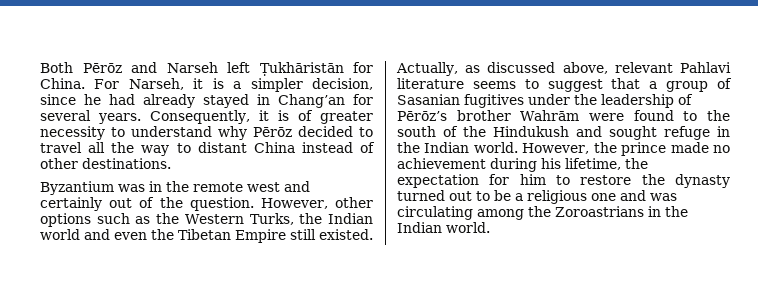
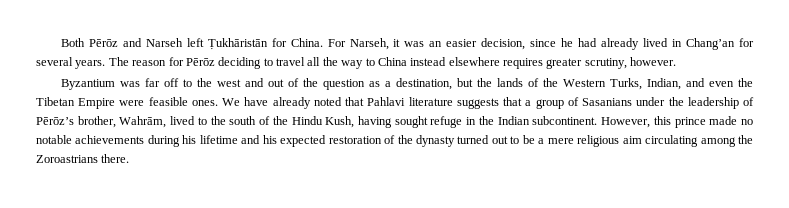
[212,78,303,92] is a simpler -> [404,39,478,47] was an easier
[203,94,249,108] stayed -> [643,38,669,47] lived
[150,110,373,124] [40,126,353,140] Consequently, it is of greater necessity to understand why Pērōz decided -> [108,57,262,69] The reason for Pērōz deciding
[197,142,247,153] distant -> (375, 62) none
[360,142,375,153] [40,158,171,169] [40,181,243,195] of other destinations. // Byzantium was in the remote -> [448,57,677,69] [60,78,212,90] elsewhere requires greater scrutiny, however. // Byzantium was far off to the
[40,197,102,211] certainly -> (264, 82) none
[189,197,373,211] [40,213,373,227] [40,229,80,240] question. However, other options such as the Western Turks, the Indian world -> [322,78,681,90] question as a destination, but the lands of the Western Turks, Indian,
[290,229,373,240] [396,62,731,76] [397,78,603,92] still existed. Actually, as discussed above, relevant Pahlavi literature seems to suggest -> [119,97,499,109] were feasible ones. We have already noted that Pahlavi literature suggests
[397,94,524,108] Sasanian fugitives -> [582,98,633,106] Sasanians
[456,110,674,121] brother Wahrām were found -> [77,116,196,128] brother, Wahrām, lived
[493,126,602,137] Hindukush and -> [291,116,392,128] Hindu Kush, having
[473,142,730,156] [397,158,648,172] [397,174,632,188] world. However, the prince made no achievement during his lifetime, the expectation for him to restore -> [532,116,754,128] [36,135,396,147] subcontinent. However, this prince made no notable achievements during his lifetime and his expected restoration of
[527,190,677,204] [397,206,688,220] [397,222,490,233] religious one and was circulating among the Zoroastrians in the Indian world. -> [547,135,754,147] [36,154,130,163] mere religious aim circulating among the Zoroastrians there.

